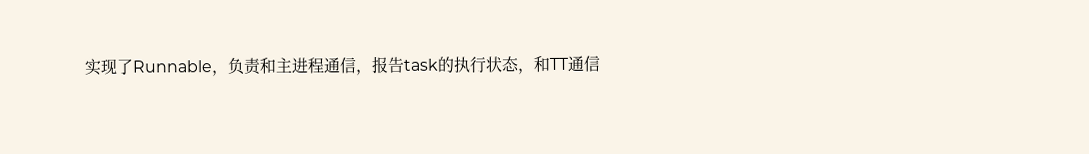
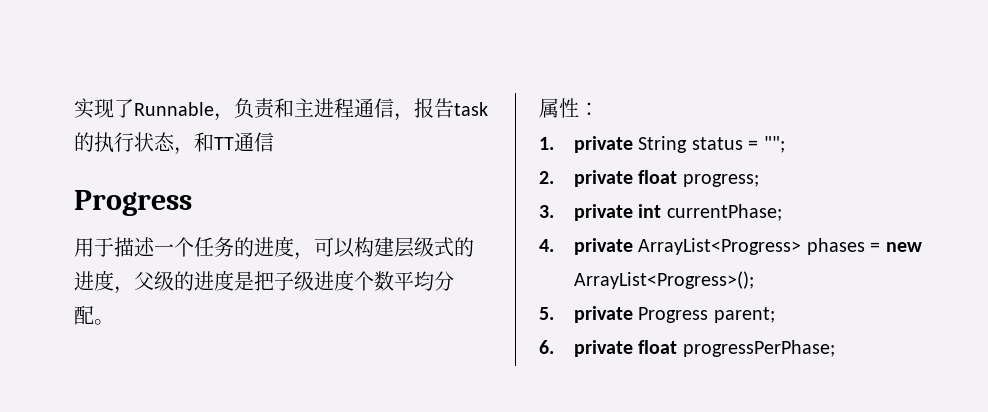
(600, 63) none -> [74,190,192,216] [74,236,474,260] [74,270,454,294] [74,305,114,325] [539,98,599,118] [539,136,785,153] [539,170,759,187] [539,204,782,221] [539,238,922,255] [574,271,755,289] [539,306,775,323] [539,340,835,357] // Progress // 用于描述一个任务的进度，可以构建层级式的进度，父级的进度是把子级进度个数平均分配。 // 属性： // 1. private String status = ""; // 2. private float progress; // 3. private int currentPhase; // 4. private ArrayList<Progress> phases = new ArrayList<Progress>(); // 5. private Progress parent; // 6. private float progressPerPhase;

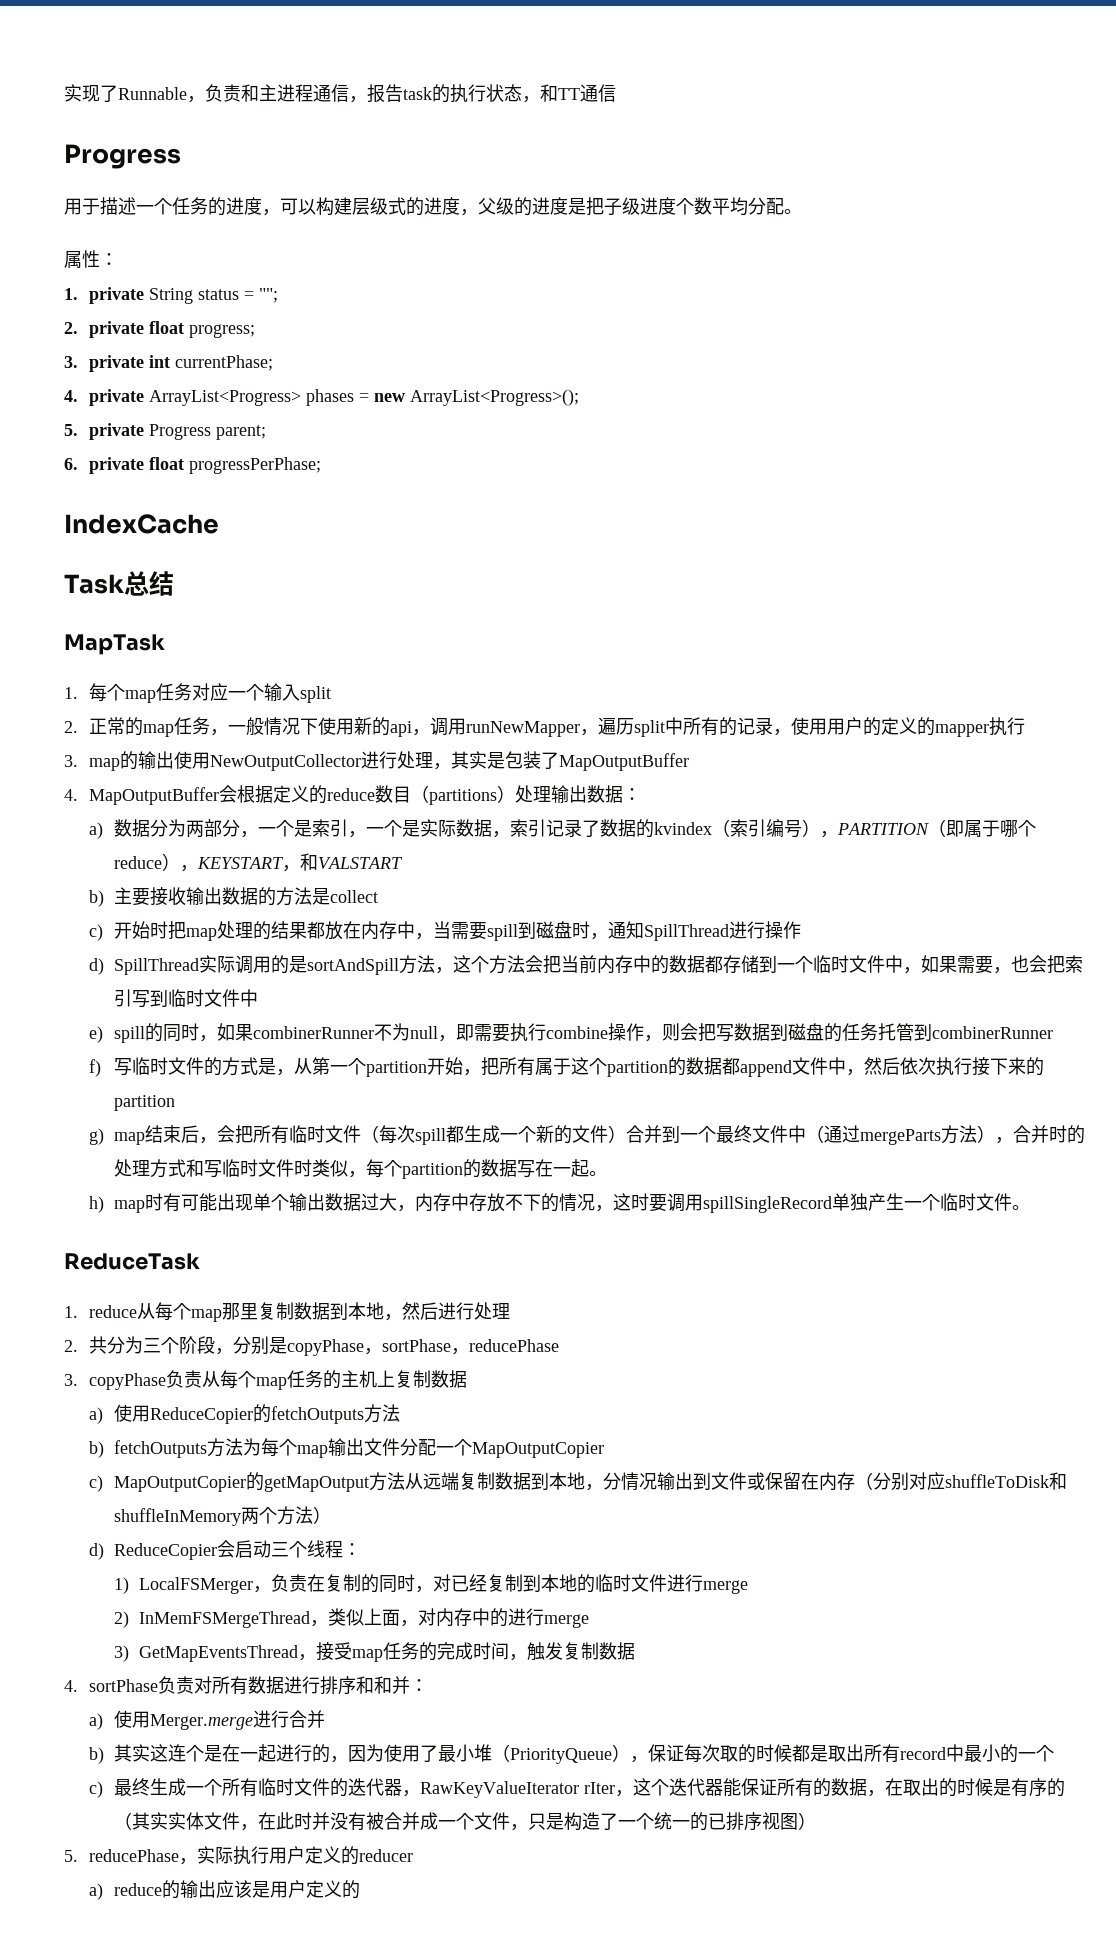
(835, 348) none -> [64,514,219,534] [64,571,174,596] [64,634,165,655] [64,683,331,703] [64,717,1025,737] [64,751,689,771] [64,785,641,805] [88,819,1036,839] [113,853,403,872] [88,887,378,907] [88,921,801,941] [88,955,1083,975] [113,989,258,1008] [88,1023,1053,1043] [88,1057,1044,1077] [113,1095,175,1111] [88,1125,1085,1145] [113,1159,607,1179] [88,1193,1030,1213] [64,1253,200,1270] [64,1302,510,1322] [64,1336,559,1356] [64,1370,467,1390] [88,1404,400,1424] [88,1438,604,1458] [88,1472,1067,1492] [113,1506,331,1526] [88,1540,361,1560] [113,1574,748,1594] [113,1608,589,1628] [113,1642,635,1662] [64,1676,428,1695] [88,1710,325,1730] [88,1744,1054,1764] [88,1778,1065,1798] [113,1812,816,1831] [64,1846,413,1865] [88,1880,360,1900] // IndexCache // Task总结 // MapTask // 1.每个map任务对应一个输入split // 2.正常的map任务，一般情况下使用新的api，调用runNewMapper，遍历split中所有的记录，使用用户的定义的mapper执行 // 3. map的输出使用NewOutputCollector进行处理，其实是包装了MapOutputBuffer // 4. MapOutputBuffer会根据定义的reduce数目（partitions）处理输出数据： // a)数据分为两部分，一个是索引，一个是实际数据，索引记录了数据的kvindex（索引编号），PARTITION（即属于哪个reduce），KEYSTART，和VALSTART // b)主要接收输出数据的方法是collect // c)开始时把map处理的结果都放在内存中，当需要spill到磁盘时，通知SpillThread进行操作 // d) SpillThread实际调用的是sortAndSpill方法，这个方法会把当前内存中的数据都存储到一个临时文件中，如果需要，也会把索引写到临时文件中 // e) spill的同时，如果combinerRunner不为null，即需要执行combine操作，则会把写数据到磁盘的任务托管到combinerRunner // f)写临时文件的方式是，从第一个partition开始，把所有属于这个partition的数据都append文件中，然后依次执行接下来的partition // g) map结束后，会把所有临时文件（每次spill都生成一个新的文件）合并到一个最终文件中（通过mergeParts方法），合并时的处理方式和写临时文件时类似，每个partition的数据写在一起。 // h) map时有可能出现单个输出数据过大，内存中存放不下的情况，这时要调用spillSingleRecord单独产生一个临时文件。 // ReduceTask // 1. reduce从每个map那里复制数据到本地，然后进行处理 // 2.共分为三个阶段，分别是copyPhase，sortPhase，reducePhase // 3. copyPhase负责从每个map任务的主机上复制数据 // a)使用ReduceCopier的fetchOutputs方法 // b) fetchOutputs方法为每个map输出文件分配一个MapOutputCopier // c) MapOutputCopier的getMapOutput方法从远端复制数据到本地，分情况输出到文件或保留在内存（分别对应shuffleToDisk和shuffleInMemory两个方法） // d) ReduceCopier会启动三个线程： // 1) LocalFSMerger，负责在复制的同时，对已经复制到本地的临时文件进行merge // 2) InMemFSMergeThread，类似上面，对内存中的进行merge // 3) GetMapEventsThread，接受map任务的完成时间，触发复制数据 // 4. sortPhase负责对所有数据进行排序和和并： // a)使用Merger.merge进行合并 // b)其实这连个是在一起进行的，因为使用了最小堆（PriorityQueue），保证每次取的时候都是取出所有record中最小的一个 // c)最终生成一个所有临时文件的迭代器，RawKeyValueIterator rIter，这个迭代器能保证所有的数据，在取出的时候是有序的（其实实体文件，在此时并没有被合并成一个文件，只是构造了一个统一的已排序视图） // 5. reducePhase，实际执行用户定义的reducer // a) reduce的输出应该是用户定义的

